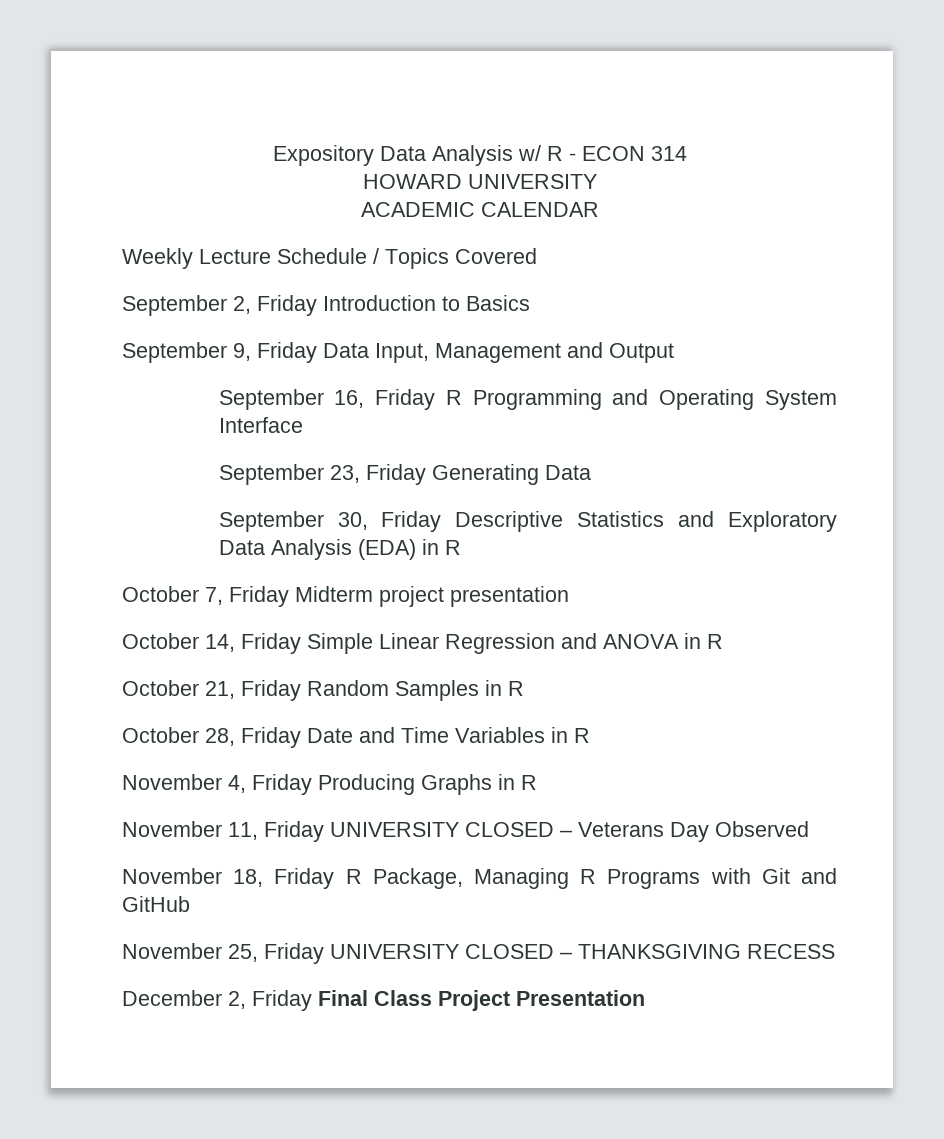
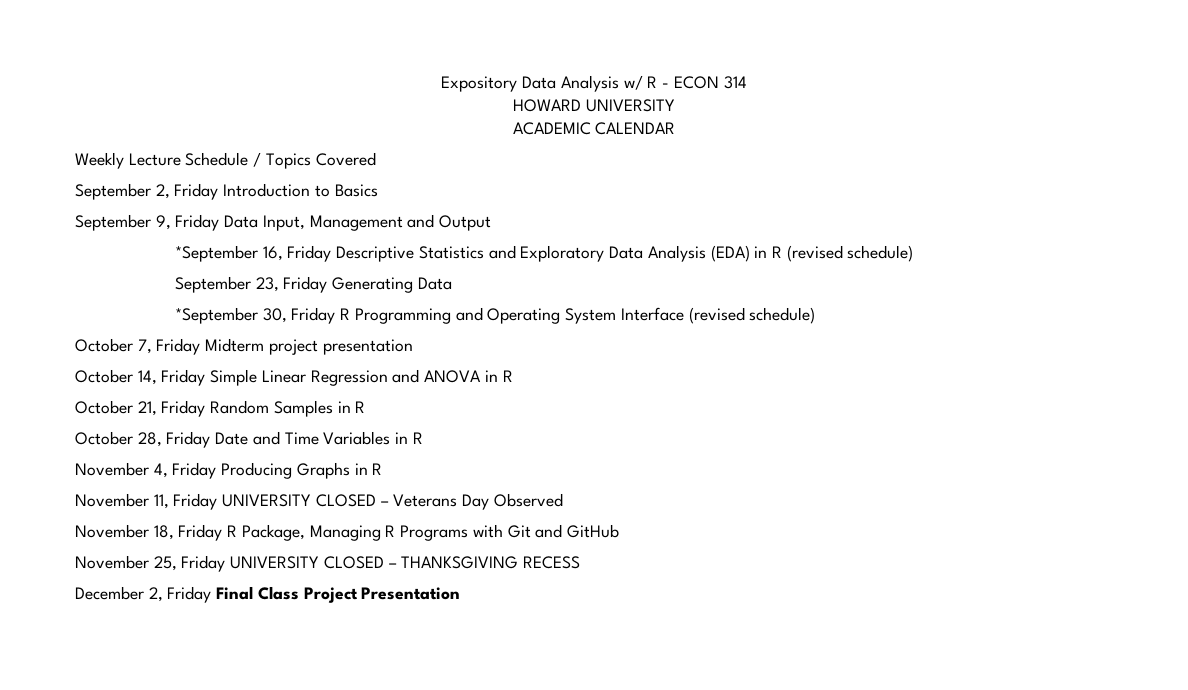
[218,389,324,410] September -> [175,245,259,262] *September
[445,389,837,410] [218,417,303,433] [218,464,591,485] [218,511,442,532] R Programming and Operating System Interface // September 23, Friday Generating Data // September 30, Friday -> (332, 253) none
(461, 547) none -> [786,245,914,262] [175,276,452,293] [175,307,816,324] (revised schedule) // September 23, Friday Generating Data // *September 30, Friday R Programming and Operating System Interface (revised schedule)

